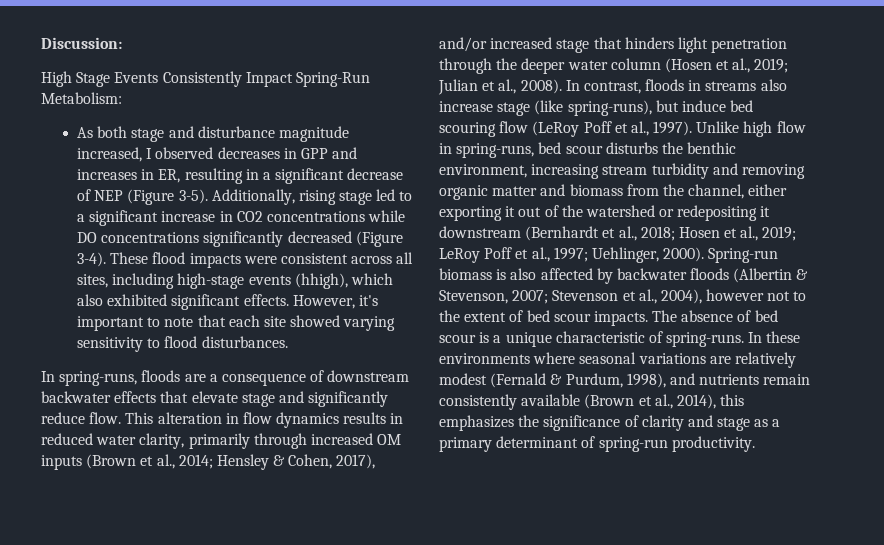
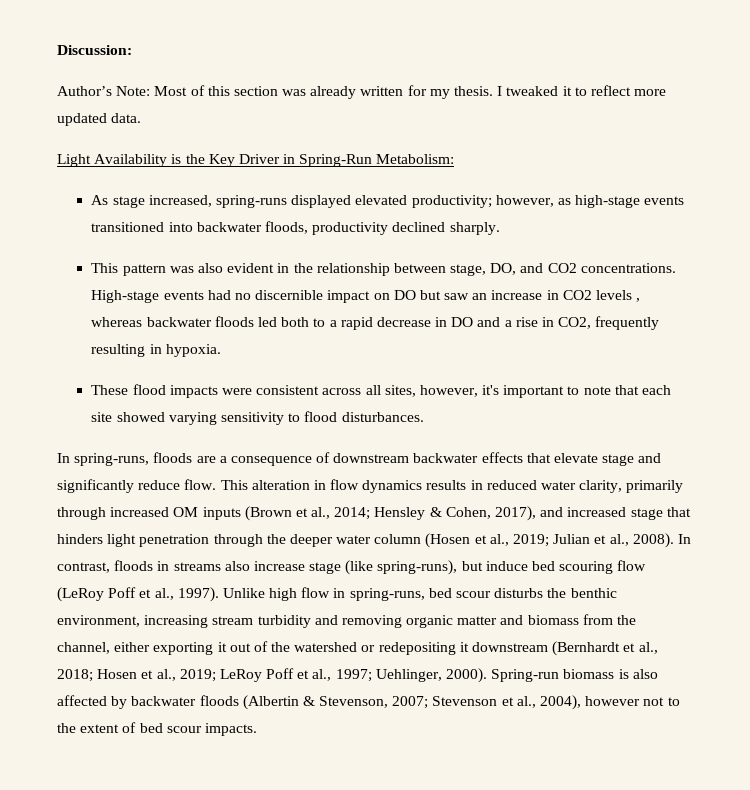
[41,71,370,87] [41,92,122,104] [76,126,349,142] [76,147,358,162] [76,168,404,184] [76,189,413,205] [76,210,406,226] [76,231,403,247] [76,252,106,267] High Stage Events Consistently Impact Spring-Run Metabolism: // As both stage and disturbance magnitude increased, I observed decreases in GPP and increases in ER, resulting in a significant decrease of NEP (Figure 3-5). Additionally, rising stage led to a significant increase in CO2 concentrations while DO concentrations significantly decreased (Figure 3-4). -> [57,85,667,99] [57,113,142,126] [57,154,455,167] [91,195,685,208] [91,221,500,235] [91,263,676,276] [91,290,641,303] [91,316,660,330] [91,344,221,357] Author’s Note: Most of this section was already written for my thesis. I tweaked it to reflect more updated data. // Light Availability is the Key Driver in Spring-Run Metabolism: // As stage increased, spring-runs displayed elevated productivity; however, as high-stage events transitioned into backwater floods, productivity declined sharply. // This pattern was also evident in the relationship between stage, DO, and CO2 concentrations. High-stage events had no discernible impact on DO but saw an increase in CO2 levels , whereas backwater floods led both to a rapid decrease in DO and a rise in CO2, frequently resulting in hypoxia. //
[112,273,393,289] [76,294,355,310] including high-stage events (hhigh), which also exhibited significant effects. However, -> [419,385,478,397] however,
[439,37,487,52] and/or -> [540,507,564,517] and
[652,310,778,322] [439,331,801,347] [439,352,796,368] [439,373,811,388] [439,394,745,410] [439,415,781,431] [439,436,755,452] The absence of bed scour is a unique characteristic of spring-runs. In these environments where seasonal variations are relatively modest (Fernald & Purdum, 1998), and nutrients remain consistently available (Brown et al., 2014), this emphasizes the significance of clarity and stage as a primary determinant of spring-run productivity. -> (257, 729) none

